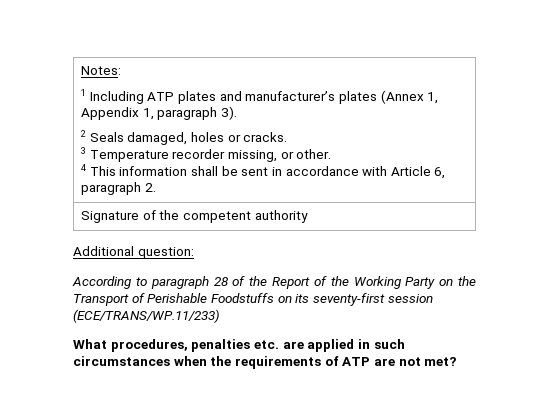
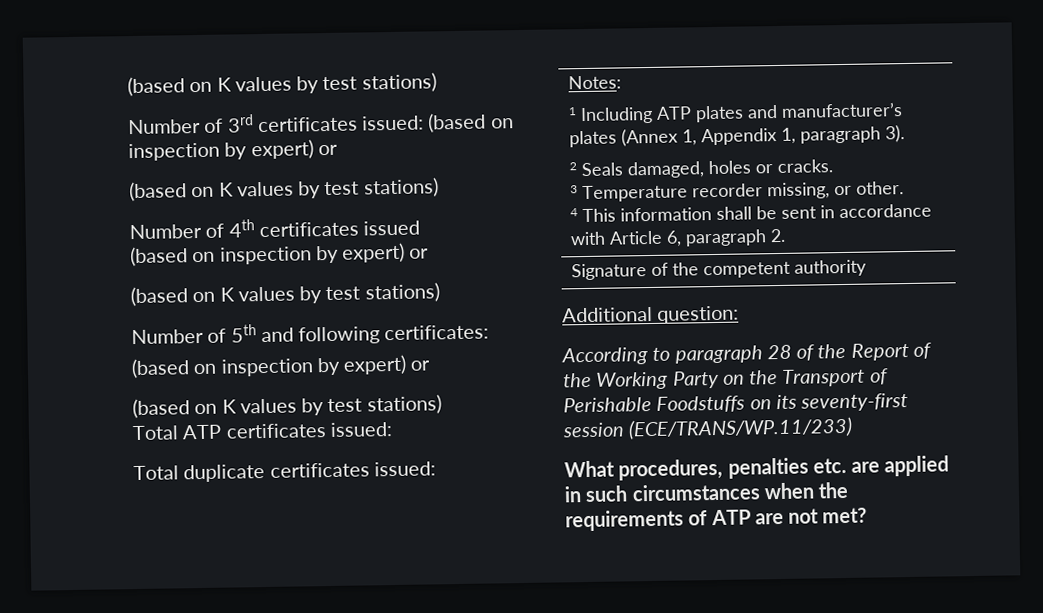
(81, 70) none -> [127,72,437,97] [128,112,514,135] [128,139,338,162] [129,177,439,202] [129,219,421,240] [130,242,430,267] [130,282,440,307] [131,324,490,345] [131,354,431,379] [132,394,442,419] [132,422,392,441] [133,461,436,483] (based on K values by test stations) // Number of 3rd certificates issued: (based on inspection by expert) or // (based on K values by test stations) // Number of 4th certificates issued // (based on inspection by expert) or // (based on K values by test stations) // Number of 5th and following certificates: // (based on inspection by expert) or // (based on K values by test stations) // Total ATP certificates issued: // Total duplicate certificates issued: //

